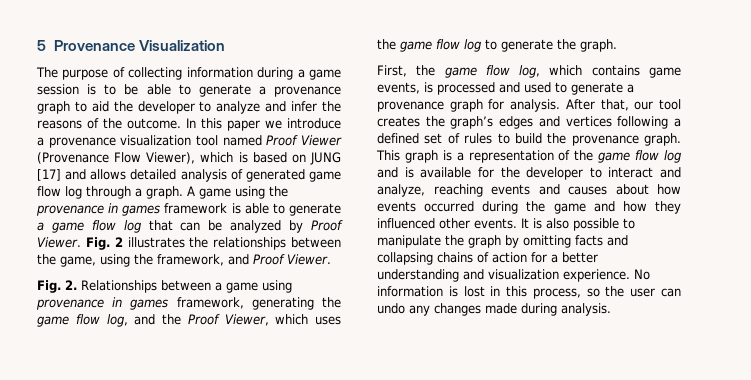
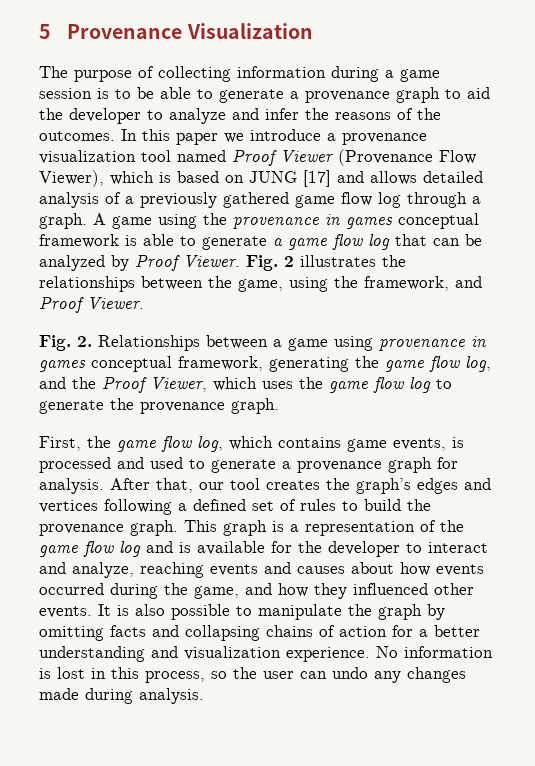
[127,118,181,129] outcome. -> [39,131,115,141] outcomes.
[245,169,305,182] generated -> [125,192,289,208] a previously gathered
(161, 210) none -> [398,213,479,229] conceptual
(169, 304) none -> [91,356,172,372] conceptual
(576, 44) none -> [140,402,225,414] provenance
[553,203,586,214] game -> [194,586,239,599] game,

